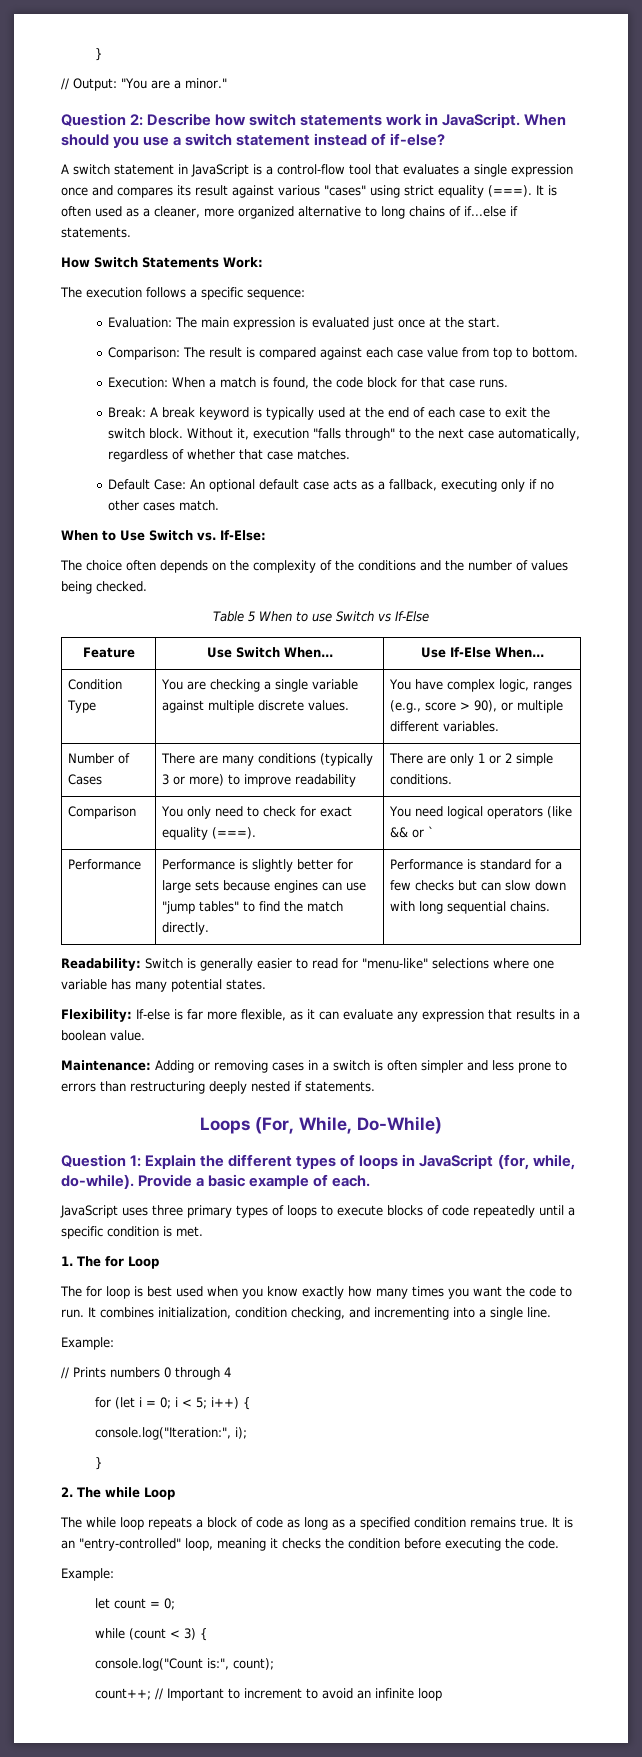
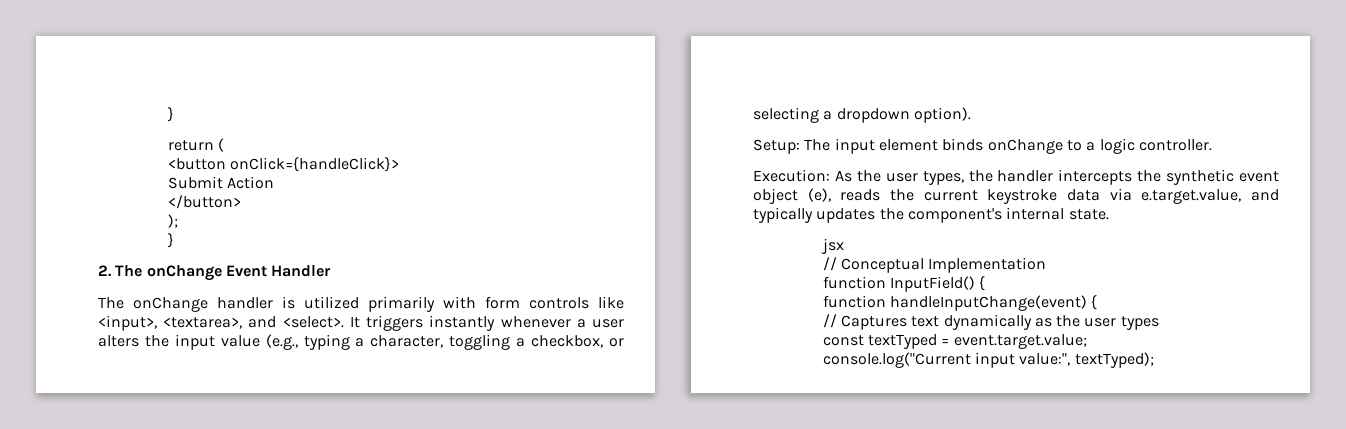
[94,48,102,61] [61,78,227,91] [61,113,567,128] [61,133,446,148] [61,164,573,177] [61,185,557,198] [61,206,518,219] [61,227,131,238] [61,257,263,268] [60,287,305,300] [108,317,501,330] [108,347,579,360] [108,377,509,389] [108,407,551,420] [108,428,581,441] [108,449,351,462] [108,479,555,492] [108,500,220,511] [61,530,266,541] [60,560,568,573] [61,581,147,594] [213,611,429,622] [82,647,135,658] [206,647,333,658] [420,647,544,658] [68,679,123,690] [67,700,97,713] [161,679,359,692] [162,700,350,713] [389,679,573,692] [390,700,564,713] [390,721,500,732] [68,753,131,764] [68,774,103,785] [161,753,374,766] [162,774,357,787] [389,753,554,766] [390,774,453,785] [68,806,137,819] [161,806,353,819] [162,827,257,840] [389,806,573,819] [390,826,435,838] [68,859,142,870] [162,859,354,872] [162,880,367,893] [162,901,344,914] [162,922,210,935] [390,859,563,870] [390,880,567,891] [390,901,551,914] [61,958,554,971] [61,979,266,992] [61,1009,580,1022] [61,1030,145,1041] [61,1060,567,1073] [61,1081,375,1094] [200,1116,442,1134] [61,1154,575,1170] [61,1174,371,1189] [60,1205,575,1218] [61,1226,203,1239] [61,1256,159,1269] [60,1286,572,1299] [61,1307,551,1320] [61,1337,114,1350] [61,1367,231,1380] [94,1397,250,1410] [94,1427,247,1440] [94,1457,102,1470] [61,1487,175,1500] [60,1517,573,1530] [61,1538,559,1551] [61,1568,114,1581] [94,1598,175,1610] [94,1628,207,1641] [94,1658,274,1671] [94,1688,442,1701] } // // Output: "You are a minor." // Question 2: Describe how switch statements work in JavaScript. When should you use a switch statement instead of if-else? // A switch statement in JavaScript is a control-flow tool that evaluates a single expression once and compares its result against various "cases" using strict equality (===). It is often used as a cleaner, more organized alternative to long chains of if...else if statements. // How Switch Statements Work: // The execution follows a specific sequence: // Evaluation: The main expression is evaluated just once at the start. // Comparison: The result is compared against each case value from top to bottom. // Execution: When a match is found, the code block for that case runs. // Break: A break keyword is typically used at the end of each case to exit the switch block. Without it, execution "falls through" to the next case automatically, regardless of whether that case matches. // Default Case: An optional default case acts as a fallback, executing only if no other cases match. // When to Use Switch vs. If-Else: // The choice often depends on the complexity of the conditions and the number of values being checked. // Table 5 When to use Switch vs If-Else // Feature | Use Switch When... | Use If-Else When... // Condition Type | You are checking a single variable against multiple discrete values. | You have complex logic, ranges (e.g., score > 90), or multiple different variables. // Number of Cases | There are many conditions (typically 3 or more) to improve readability | There are only 1 or 2 simple conditions. // Comparison | You only need to check for exact equality (===). | You need logical operators (like && or ` // Performance | Performance is slightly better for large sets because engines can use "jump tables" to find the match directly. | Performance is standard for a few checks but can slow down with long sequential chains. // Readability: Switch is generally easier to read for "menu-like" selections where one variable has many potential states. // Flexibility: If-else is far more flexible, as it can evaluate any expression that results in a boolean value. // Maintenance: Adding or removing cases in a switch is often simpler and less prone to errors than restructuring deeply nested if statements. // Loops (For, While, Do-While) // Question 1: Explain the different types of loops in JavaScript (for, while, do-while). Provide a basic example of each. // JavaScript uses three primary types of loops to execute blocks of code repeatedly until a specific condition is met. // 1. The for Loop // The for loop is best used when you know exactly how many times you want the code to run. It combines initialization, condition checking, and incrementing into a single line. // Example: // // Prints numbers 0 through 4 // for (let i = 0; i < 5; i++) { // console.log("Iteration:", i); // } // 2. The while Loop // The while loop repeats a block of code as long as a specified condition remains true. It is an "entry-controlled" loop, meaning it checks the condition before executing the code. // Example: // let count = 0; // while (count < 3) { // console.log("Count is:", count); // count++; // Important to increment to avoid an infinite loop -> [167,107,174,122] [167,138,224,152] [167,157,399,172] [167,176,274,189] [167,195,241,209] [167,214,178,228] [167,233,174,248] [98,265,332,281] [98,296,624,312] [98,315,624,331] [98,334,625,350] [753,107,971,123] [753,138,1212,154] [753,169,1279,185] [753,188,1279,204] [753,207,1109,223] [820,238,844,254] [822,257,1047,273] [822,276,986,292] [822,295,1098,311] [822,314,1159,330] [822,334,1087,349] [822,352,1154,368] } // return ( // <button onClick={handleClick}> // Submit Action // </button> // ); // } // 2. The onChange Event Handler // The onChange handler is utilized primarily with form controls like <input>, <textarea>, and <select>. It triggers instantly whenever a user alters the input value (e.g., typing a character, toggling a checkbox, or selecting a dropdown option). // Setup: The input element binds onChange to a logic controller. // Execution: As the user types, the handler intercepts the synthetic event object (e), reads the current keystroke data via e.target.value, and typically updates the component's internal state. // jsx // // Conceptual Implementation // function InputField() { // function handleInputChange(event) { // // Captures text dynamically as the user types // const textTyped = event.target.value; // console.log("Current input value:", textTyped);

